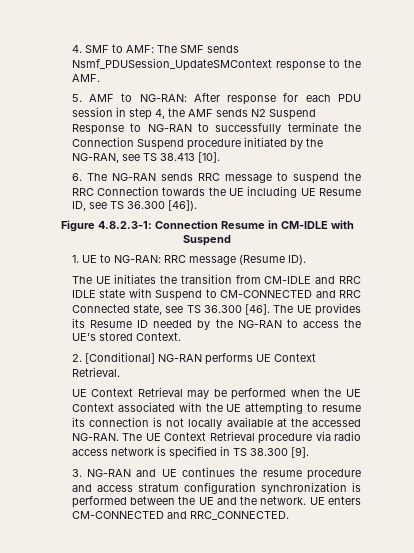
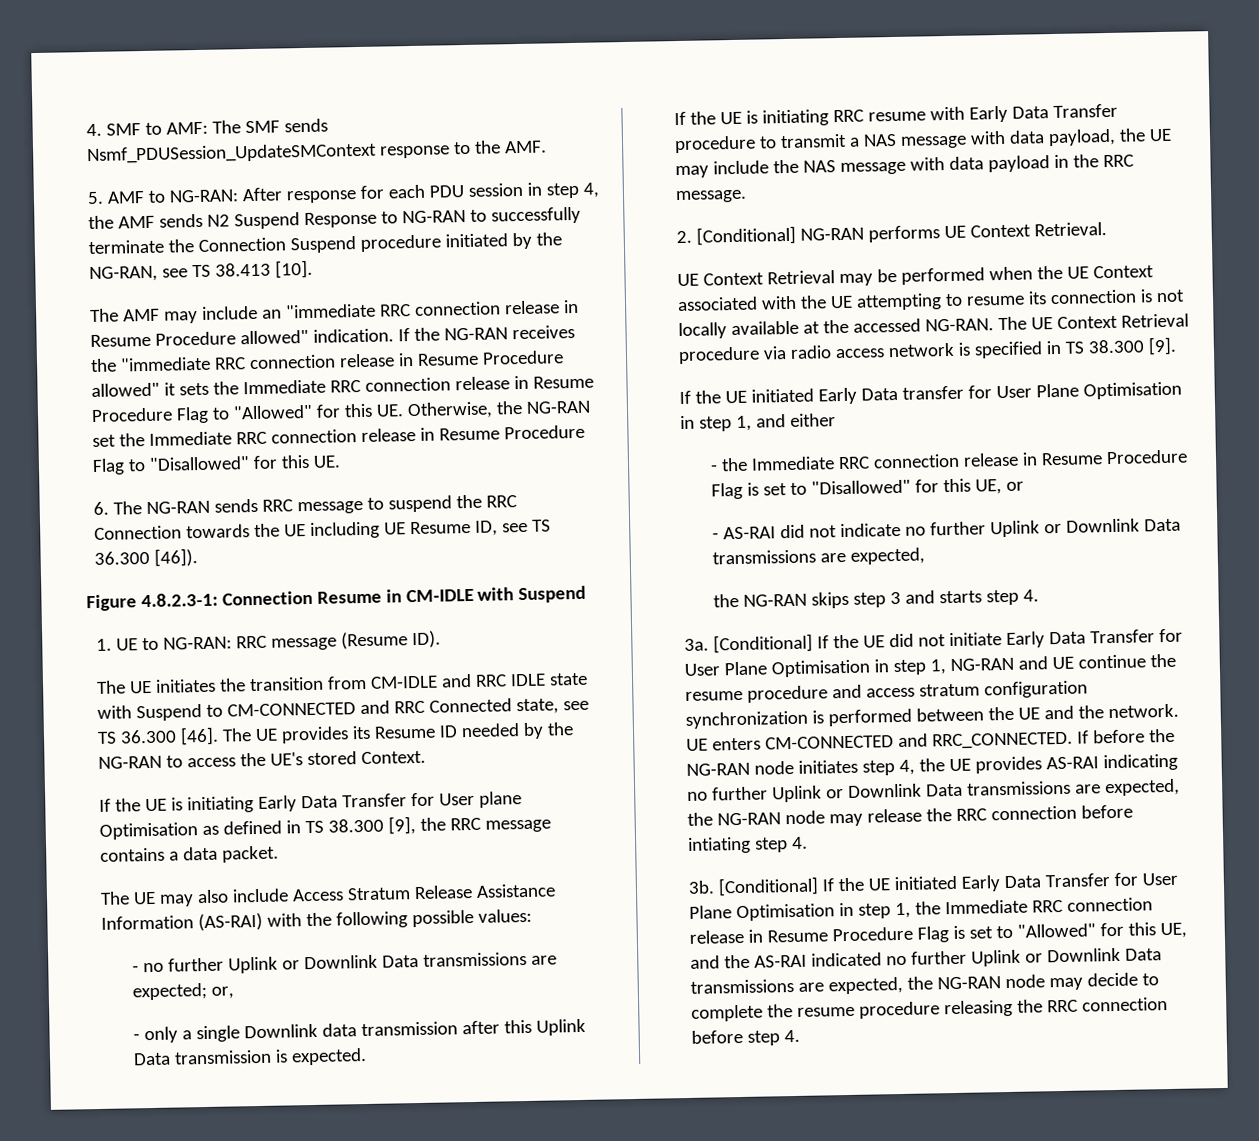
(220, 157) none -> [89,299,579,324] [89,324,575,348] [89,350,564,373] [90,375,594,398] [90,400,591,424] [91,424,585,448] [91,454,341,476] // The AMF may include an "immediate RRC connection release in Resume Procedure allowed" indication. If the NG-RAN receives the "immediate RRC connection release in Resume Procedure allowed" it sets the Immediate RRC connection release in Resume Procedure Flag to "Allowed" for this UE. Otherwise, the NG-RAN set the Immediate RRC connection release in Resume Procedure Flag to "Disallowed" for this UE.
(181, 336) none -> [98,791,522,814] [98,816,551,840] [99,845,279,863] [99,883,556,907] [100,908,532,932] [131,951,557,974] [131,982,234,1001] [132,1018,586,1044] [132,1048,367,1066] [673,103,1118,127] [673,128,1172,154] [674,154,1134,179] [674,189,747,204] // If the UE is initiating Early Data Transfer for User plane Optimisation as defined in TS 38.300 [9], the RRC message contains a data packet. // The UE may also include Access Stratum Release Assistance Information (AS-RAI) with the following possible values: // - no further Uplink or Downlink Data transmissions are expected; or, // - only a single Downlink data transmission after this Uplink Data transmission is expected. // If the UE is initiating RRC resume with Early Data Transfer procedure to transmit a NAS message with data payload, the UE may include the NAS message with data payload in the RRC message.
[71,469,82,477] 3. -> [678,381,1182,405] [679,413,836,432] [710,449,1188,472] [710,478,1024,500] [711,518,1181,540] [711,547,925,565] [712,589,1039,609] [683,628,1183,654] [683,659,946,678] If the UE initiated Early Data transfer for User Plane Optimisation in step 1, and either // - the Immediate RRC connection release in Resume Procedure Flag is set to "Disallowed" for this UE, or // - AS-RAI did not indicate no further Uplink or Downlink Data transmissions are expected, // the NG-RAN skips step 3 and starts step 4. // 3a. [Conditional] If the UE did not initiate Early Data Transfer for User Plane Optimisation in step 1,
[182,467,236,477] continues -> [1077,654,1146,669] continue
(289, 515) none -> [1076,728,1175,744] [685,753,1178,776] [686,778,1180,803] [686,804,1133,827] [687,836,808,854] [687,872,1178,897] [688,897,1153,922] [688,922,1187,944] [689,947,1162,969] [689,972,1159,995] [690,997,1168,1022] [690,1029,800,1046] If before the NG-RAN node initiates step 4, the UE provides AS-RAI indicating no further Uplink or Downlink Data transmissions are expected, the NG-RAN node may release the RRC connection before intiating step 4. // 3b. [Conditional] If the UE initiated Early Data Transfer for User Plane Optimisation in step 1, the Immediate RRC connection release in Resume Procedure Flag is set to "Allowed" for this UE, and the AS-RAI indicated no further Uplink or Downlink Data transmissions are expected, the NG-RAN node may decide to complete the resume procedure releasing the RRC connection before step 4.

